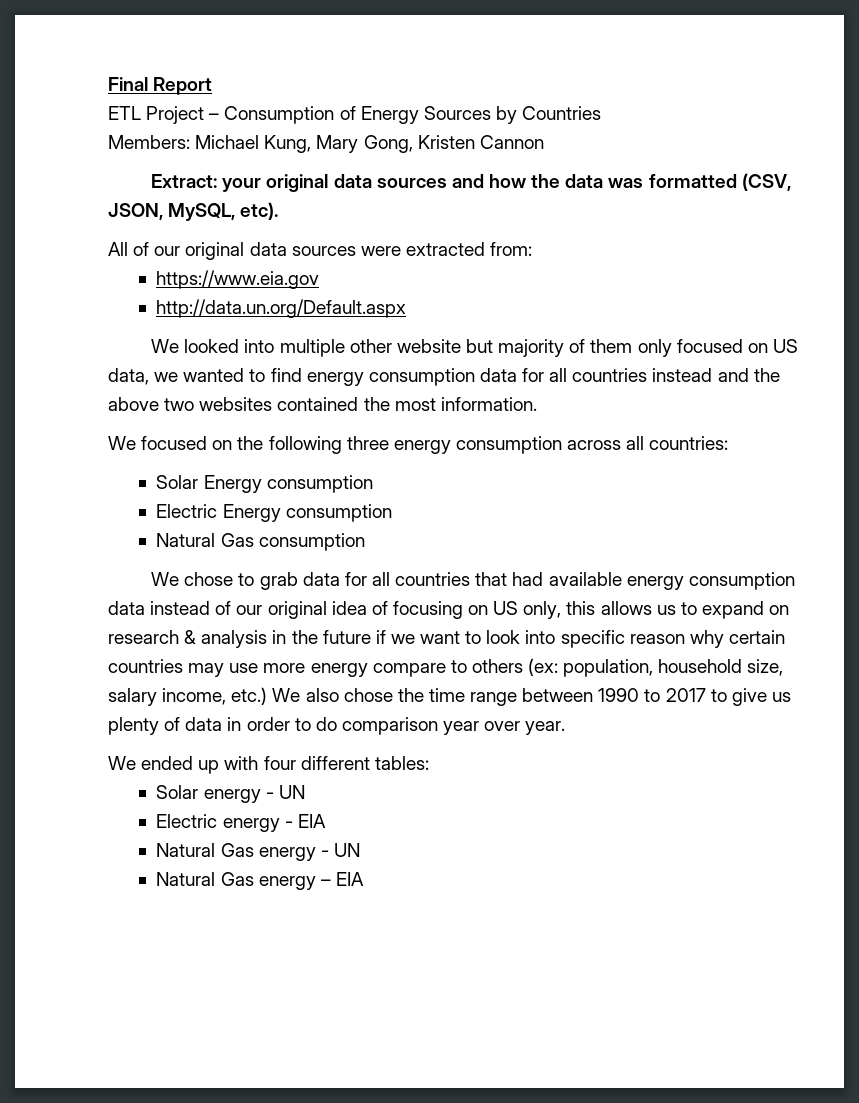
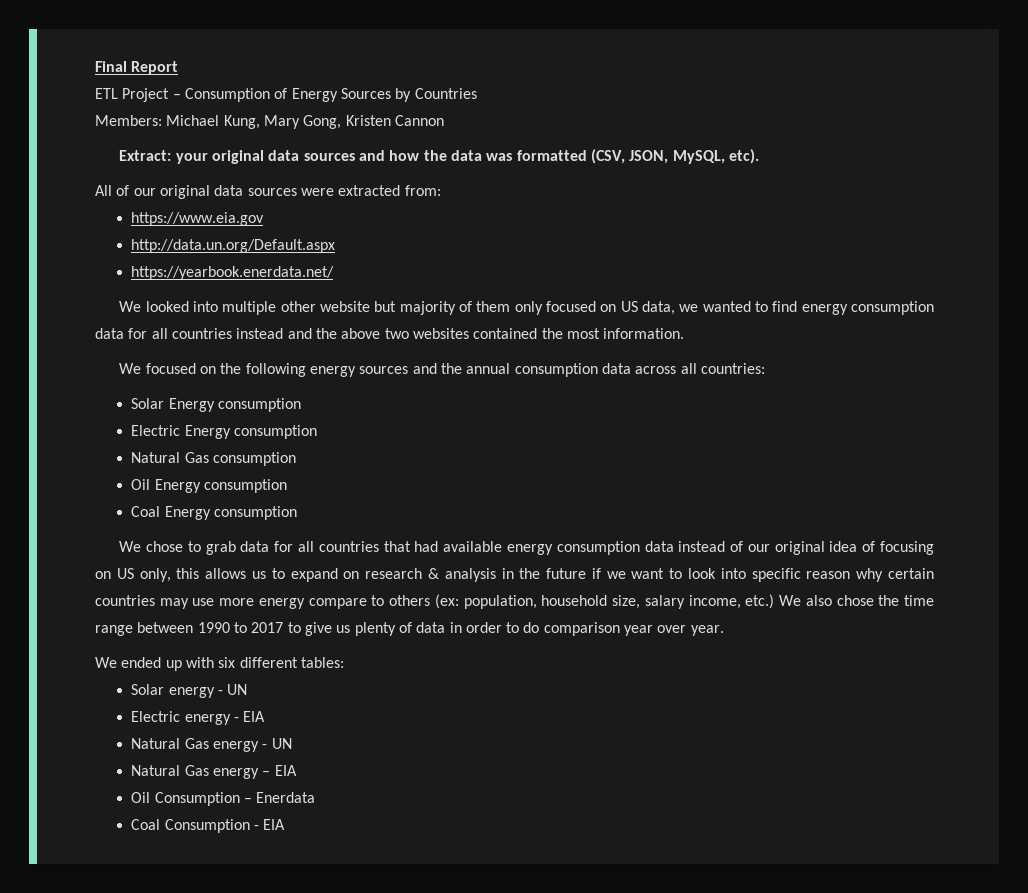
(407, 308) none -> [131,266,335,280] // https://yearbook.enerdata.net/
[346,436,562,454] three energy consumption -> [309,363,631,377] energy sources and the annual consumption data
(365, 542) none -> [131,479,287,493] [131,506,297,520] // Oil Energy consumption // Coal Energy consumption
[263,756,296,770] four -> [218,657,236,668] six
(364, 879) none -> [131,792,316,806] [131,819,286,833] // Oil Consumption – Enerdata // Coal Consumption - EIA

